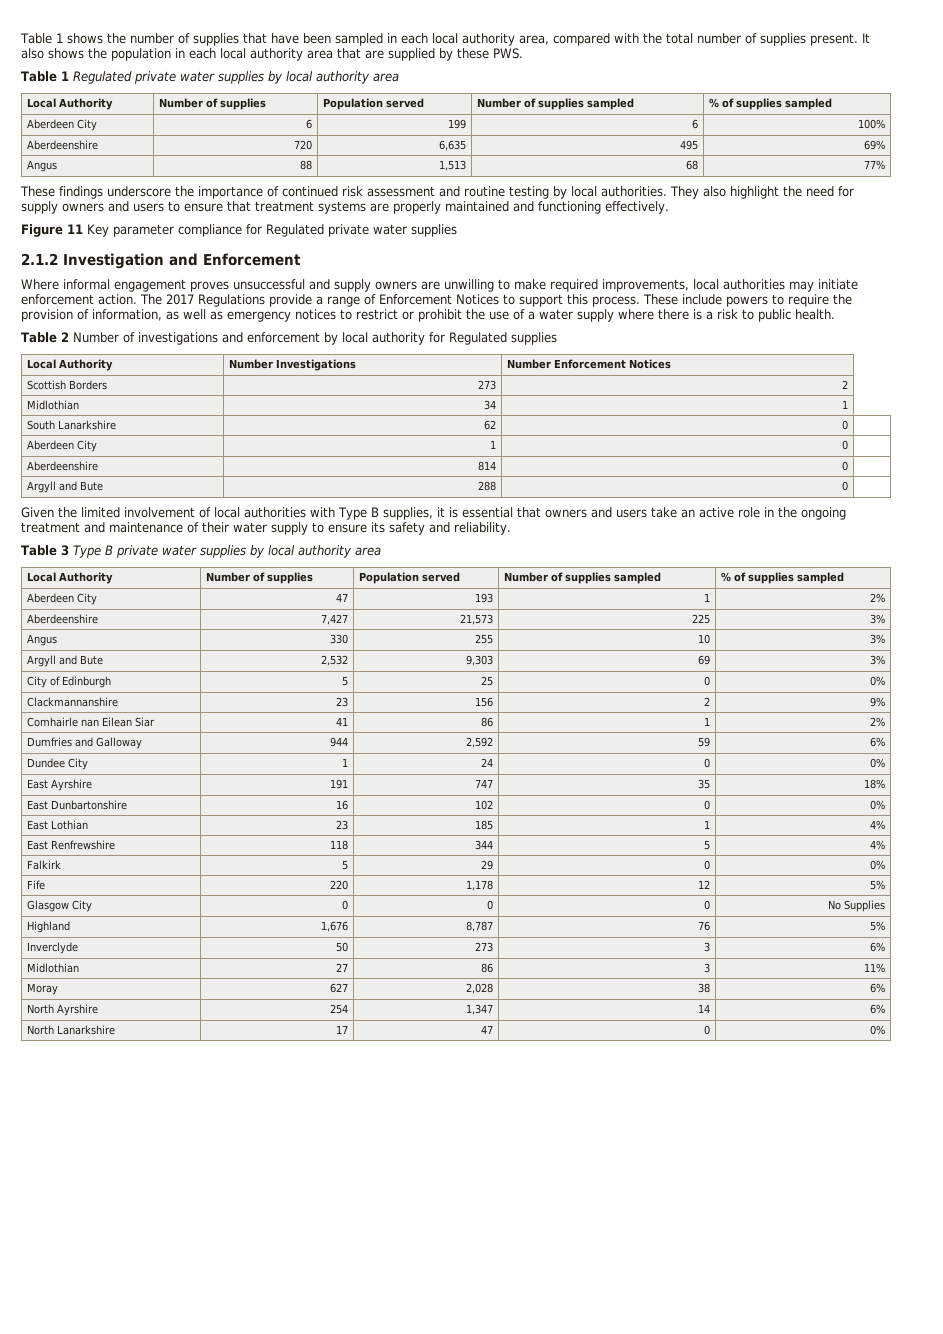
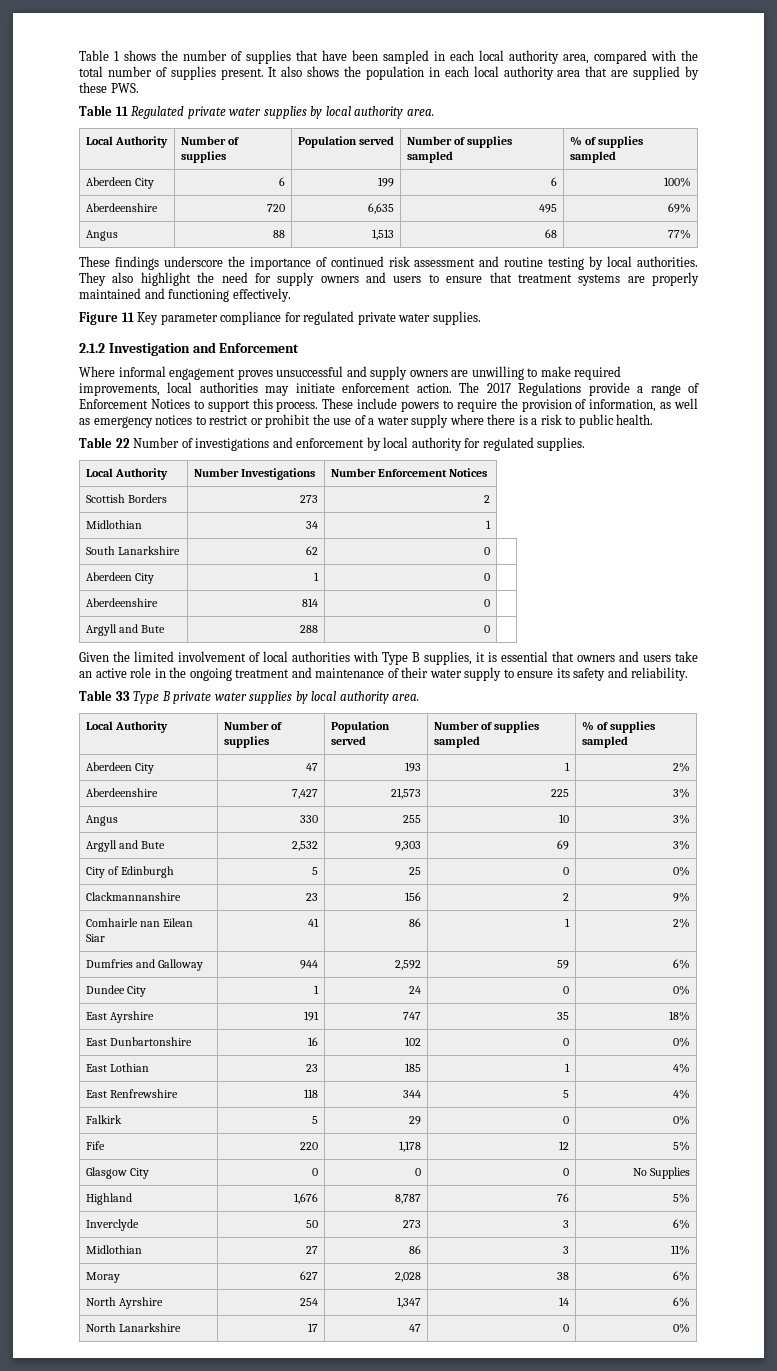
[60,71,69,81] 1 -> [115,106,128,116] 11
[372,73,399,82] area -> [406,109,434,116] area.
[266,224,457,237] Regulated private water supplies -> [303,311,481,325] regulated private water supplies.
[60,332,69,342] 2 -> [115,438,130,448] 22
[448,332,557,345] Regulated supplies -> [482,437,586,451] regulated supplies.
[60,545,69,556] 3 -> [115,691,130,701] 33
[354,547,381,556] area -> [392,694,420,701] area.

